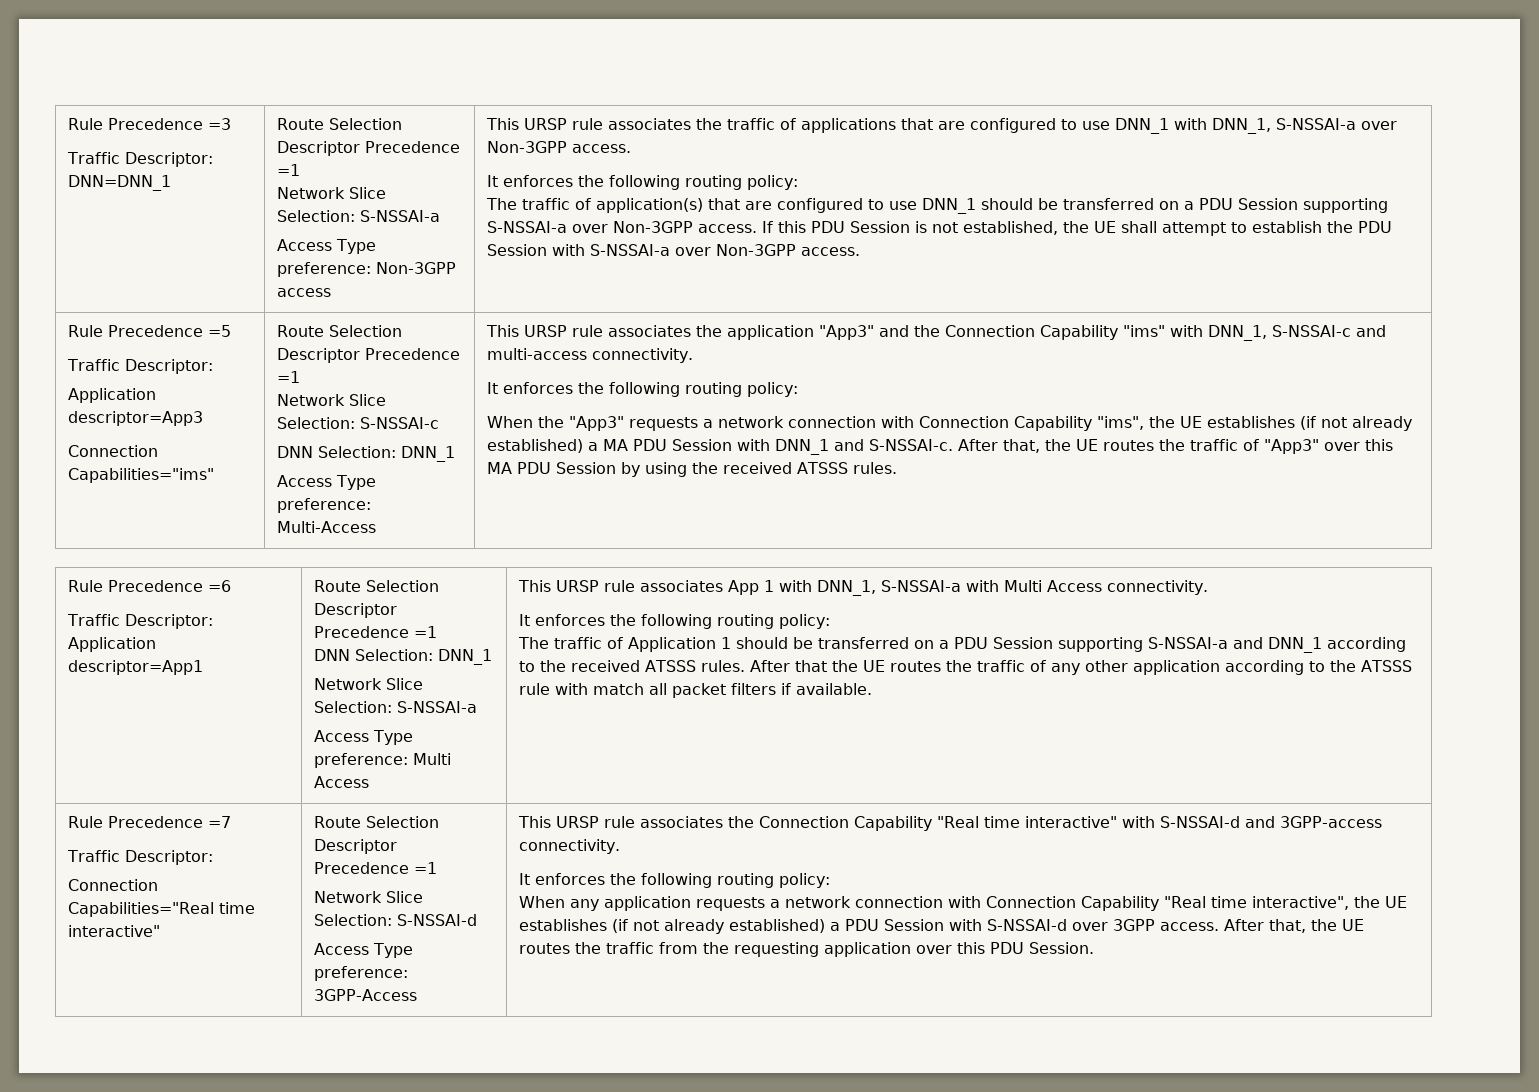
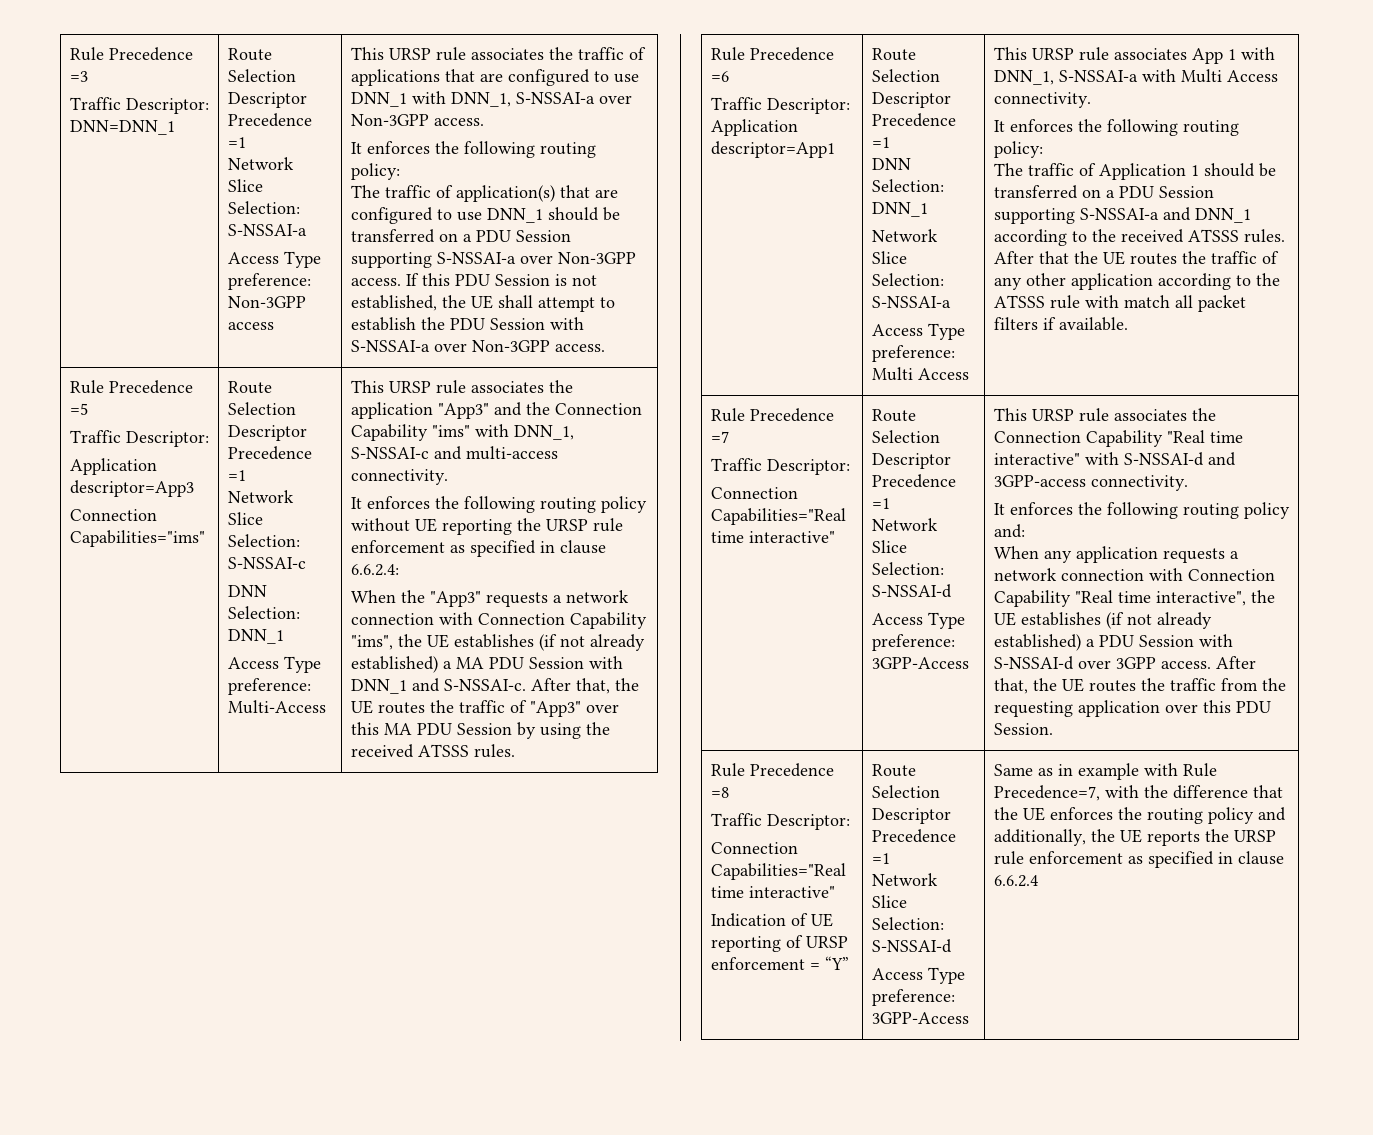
[746,382,798,397] policy: -> [600,496,647,513] [350,518,623,535] [350,540,606,557] [350,564,399,576] policy without UE reporting the URSP rule enforcement as specified in clause 6.6.2.4:
[778,873,830,888] policy: -> [1243,502,1290,519] [993,524,1025,538] policy and:
(1094, 948) none -> [710,763,834,777] [710,787,729,798] [710,813,850,830] [710,842,798,854] [710,863,846,880] [710,886,835,898] [710,913,833,927] [710,935,848,952] [710,956,849,970] [871,764,916,777] [871,785,940,798] [871,808,951,824] [871,829,956,843] [871,853,890,864] [871,873,938,886] [871,895,907,908] [871,917,944,930] [871,939,952,953] [871,967,965,984] [871,989,955,1006] [871,1012,969,1024] [993,763,1217,780] [993,785,1283,801] [993,807,1286,824] [993,829,1276,846] [993,851,1284,868] [993,875,1038,887] // Rule Precedence =8 // Traffic Descriptor: // Connection Capabilities="Real time interactive" // Indication of UE reporting of URSP enforcement = “Y” | Route Selection Descriptor Precedence =1 // Network Slice Selection: S-NSSAI-d // Access Type preference: 3GPP-Access | Same as in example with Rule Precedence=7, with the difference that the UE enforces the routing policy and additionally, the UE reports the URSP rule enforcement as specified in clause 6.6.2.4

